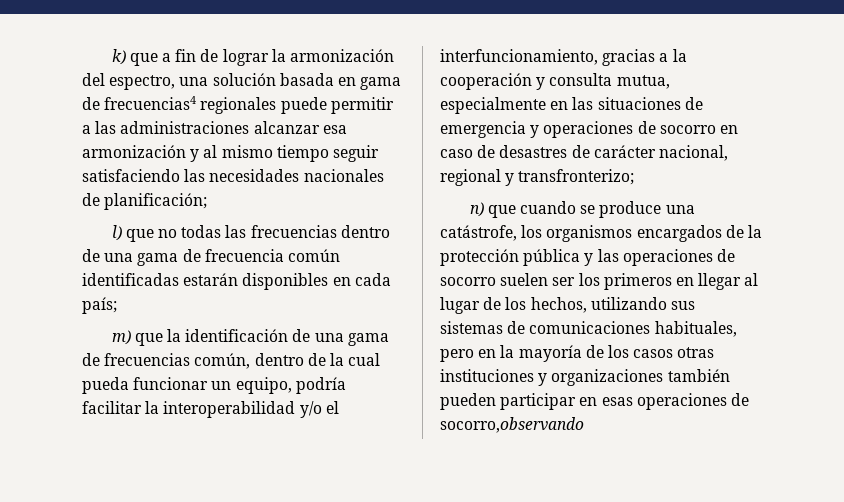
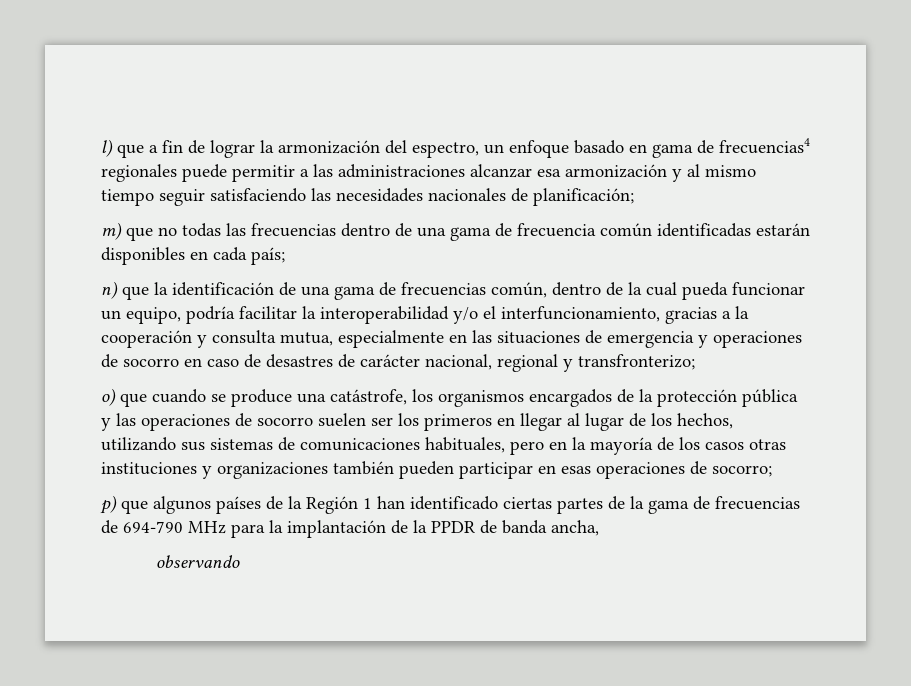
[111,49,126,65] k) -> [101,139,113,157] l)
[179,73,334,86] una solución basada -> [484,140,624,158] un enfoque basado
[111,225,122,241] l) -> [101,222,122,240] m)
[111,330,131,345] m) -> [101,281,118,299] n)
[469,202,484,217] n) -> [101,388,116,406] o)
[440,417,584,433] socorro,observando -> [712,465,772,477] [100,495,800,514] [101,520,599,538] [155,555,240,568] socorro; // p) que algunos países de la Región 1 han identificado ciertas partes de la gama de frecuencias de 694-790 MHz para la implantación de la PPDR de banda ancha, // observando

